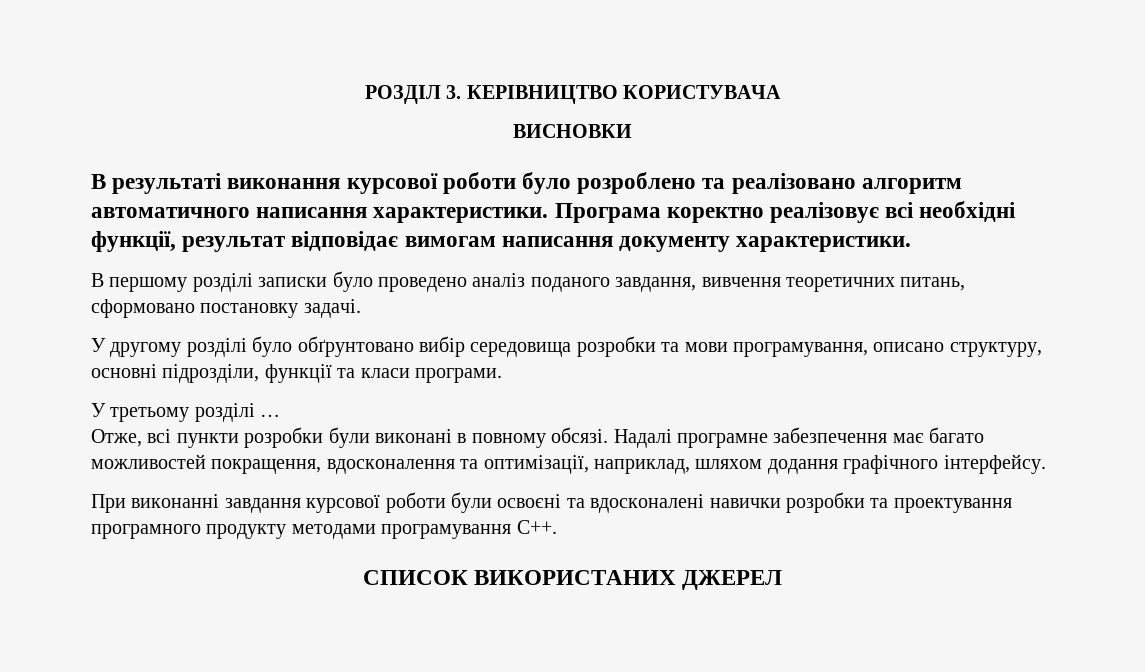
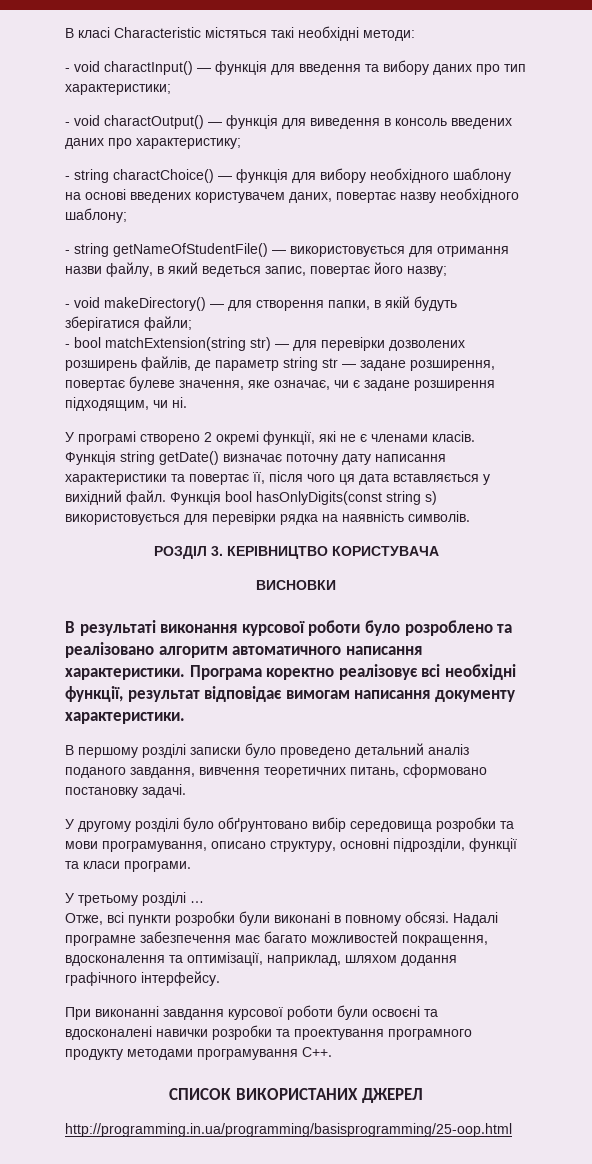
(364, 94) none -> [65,26,415,41] [65,60,526,75] [65,84,171,95] [65,115,512,129] [65,138,241,149] [65,168,511,183] [65,188,519,203] [65,208,127,223] [65,243,509,257] [65,262,447,277] [65,296,457,311] [65,316,192,331] [65,337,465,351] [65,356,495,371] [65,376,495,391] [65,397,187,411] [65,431,475,445] [65,451,446,465] [65,471,490,485] [65,490,437,505] [65,511,470,525] В класі Characteristic містяться такі необхідні методи: // - void charactInput() — функція для введення та вибору даних про тип характеристики; // - void charactOutput() — функція для виведення в консоль введених даних про характеристику; // - string charactChoice() — функція для вибору необхідного шаблону на основі введених користувачем даних, повертає назву необхідного шаблону; // - string getNameOfStudentFile() — використовується для отримання назви файлу, в який ведеться запис, повертає його назву; // - void makeDirectory() — для створення папки, в якій будуть зберігатися файли; // - bool matchExtension(string str) — для перевірки дозволених розширень файлів, де параметр string str — задане розширення, повертає булеве значення, яке означає, чи є задане розширення підходящим, чи ні. // У програмі створено 2 окремі функції, які не є членами класів. Функція string getDate() визначає поточну дату написання характеристики та повертає її, після чого ця дата вставляється у вихідний файл. Функція bool hasOnlyDigits(const string s) використовується для перевірки рядка на наявність символів. //
(467, 284) none -> [355,743,424,758] детальний
(783, 580) none -> [65,1123,512,1137] // http://programming.in.ua/programming/basisprogramming/25-oop.html

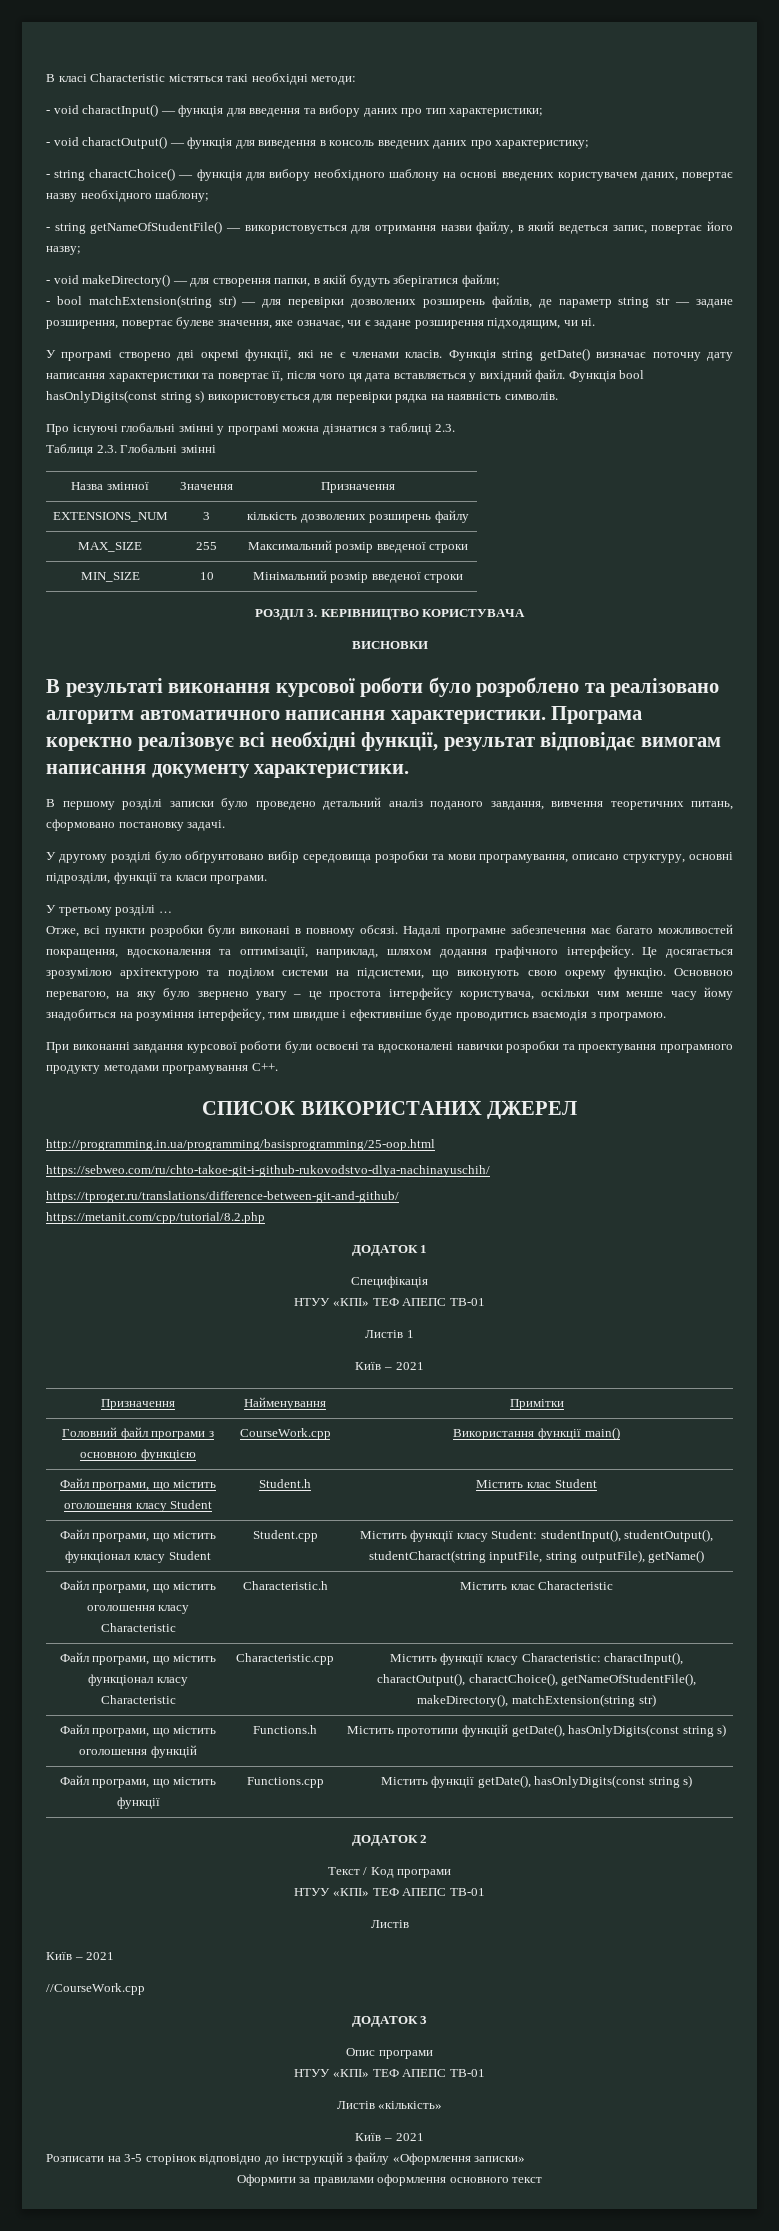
[204,432,212,442] 2 -> [177,350,195,361] дві
(470, 516) none -> [46,423,456,435] [46,444,216,456] [71,482,149,490] [180,482,233,490] [321,482,396,493] [52,512,168,522] [203,512,210,520] [247,510,469,523] [78,542,142,552] [196,542,217,550] [247,540,469,553] [80,572,140,582] [199,572,214,580] [252,570,464,583] // Про існуючі глобальні змінні у програмі можна дізнатися з таблиці 2.3. // Таблиця 2.3. Глобальні змінні // Назва змінної | Значення | Призначення // EXTENSIONS_NUM | 3 | кількість дозволених розширень файлу // MAX_SIZE | 255 | Максимальний розмір введеної строки // MIN_SIZE | 10 | Мінімальний розмір введеної строки
(220, 978) none -> [642,947,734,958] [46,967,733,979] [46,987,733,1000] [46,1008,667,1021] Це досягається зрозумілою архітектурою та поділом системи на підсистеми, що виконують свою окрему функцію. Основною перевагою, на яку було звернено увагу – це простота інтерфейсу користувача, оскільки чим менше часу йому знадобиться на розуміння інтерфейсу, тим швидше і ефективніше буде проводитись взаємодія з програмою.
(512, 1130) none -> [46,1165,490,1177] [46,1191,399,1203] [46,1212,265,1224] [351,1245,428,1256] [351,1276,428,1288] [294,1298,485,1306] [365,1330,414,1338] [355,1362,424,1370] [101,1399,175,1410] [244,1397,326,1410] [509,1399,564,1410] [62,1427,214,1440] [80,1449,196,1461] [239,1428,331,1440] [453,1427,620,1440] [59,1478,217,1491] [63,1500,213,1512] [259,1479,311,1488] [476,1479,597,1488] [59,1529,217,1542] [65,1551,211,1563] [252,1530,318,1542] [359,1529,714,1542] [368,1550,705,1563] [59,1580,217,1593] [86,1605,190,1614] [100,1623,176,1632] [242,1581,328,1590] [459,1581,614,1590] [59,1652,217,1665] [88,1674,188,1686] [100,1695,176,1704] [236,1653,334,1665] [389,1652,684,1665] [376,1673,697,1686] [417,1694,656,1707] [59,1724,217,1737] [79,1745,197,1758] [253,1725,317,1734] [346,1724,727,1737] [59,1775,217,1788] [116,1797,160,1809] [246,1777,324,1788] [380,1775,693,1788] [351,1835,428,1846] [327,1867,452,1878] [294,1888,485,1896] [370,1920,409,1928] [46,1952,115,1960] [46,1983,145,1995] [351,2016,428,2027] [346,2048,433,2059] [294,2069,485,2077] [336,2101,443,2109] [355,2133,424,2141] [46,2152,526,2165] [236,2174,543,2186] // https://sebweo.com/ru/chto-takoe-git-i-github-rukovodstvo-dlya-nachinayuschih/ // https://tproger.ru/translations/difference-between-git-and-github/ // https://metanit.com/cpp/tutorial/8.2.php // ДОДАТОК 1 // Специфікація // НТУУ «КПІ» ТЕФ АПЕПС ТВ-01 // Листів 1 // Київ – 2021 // Призначення | Найменування | Примітки // Головний файл програми з основною функцією | CourseWork.cpp | Використання функції main() // Файл програми, що містить оголошення класу Student | Student.h | Містить клас Student // Файл програми, що містить функціонал класу Student | Student.cpp | Містить функції класу Student: studentInput(), studentOutput(), studentCharact(string inputFile, string outputFile), getName() // Файл програми, що містить оголошення класу Characteristic | Characteristic.h | Містить клас Characteristic // Файл програми, що містить функціонал класу Characteristic | Characteristic.cpp | Містить функції класу Characteristic: charactInput(), charactOutput(), charactChoice(), getNameOfStudentFile(), makeDirectory(), matchExtension(string str) // Файл програми, що містить оголошення функцій | Functions.h | Містить прототипи функцій getDate(), hasOnlyDigits(const string s) // Файл програми, що містить функції | Functions.cpp | Містить функції getDate(), hasOnlyDigits(const string s) // ДОДАТОК 2 // Текст / Код програми // НТУУ «КПІ» ТЕФ АПЕПС ТВ-01 // Листів // Київ – 2021 // //CourseWork.cpp // ДОДАТОК 3 // Опис програми // НТУУ «КПІ» ТЕФ АПЕПС ТВ-01 // Листів «кількість» // Київ – 2021 // Розписати на 3-5 сторінок відповідно до інструкцій з файлу «Оформлення записки» // Оформити за правилами оформлення основного текст

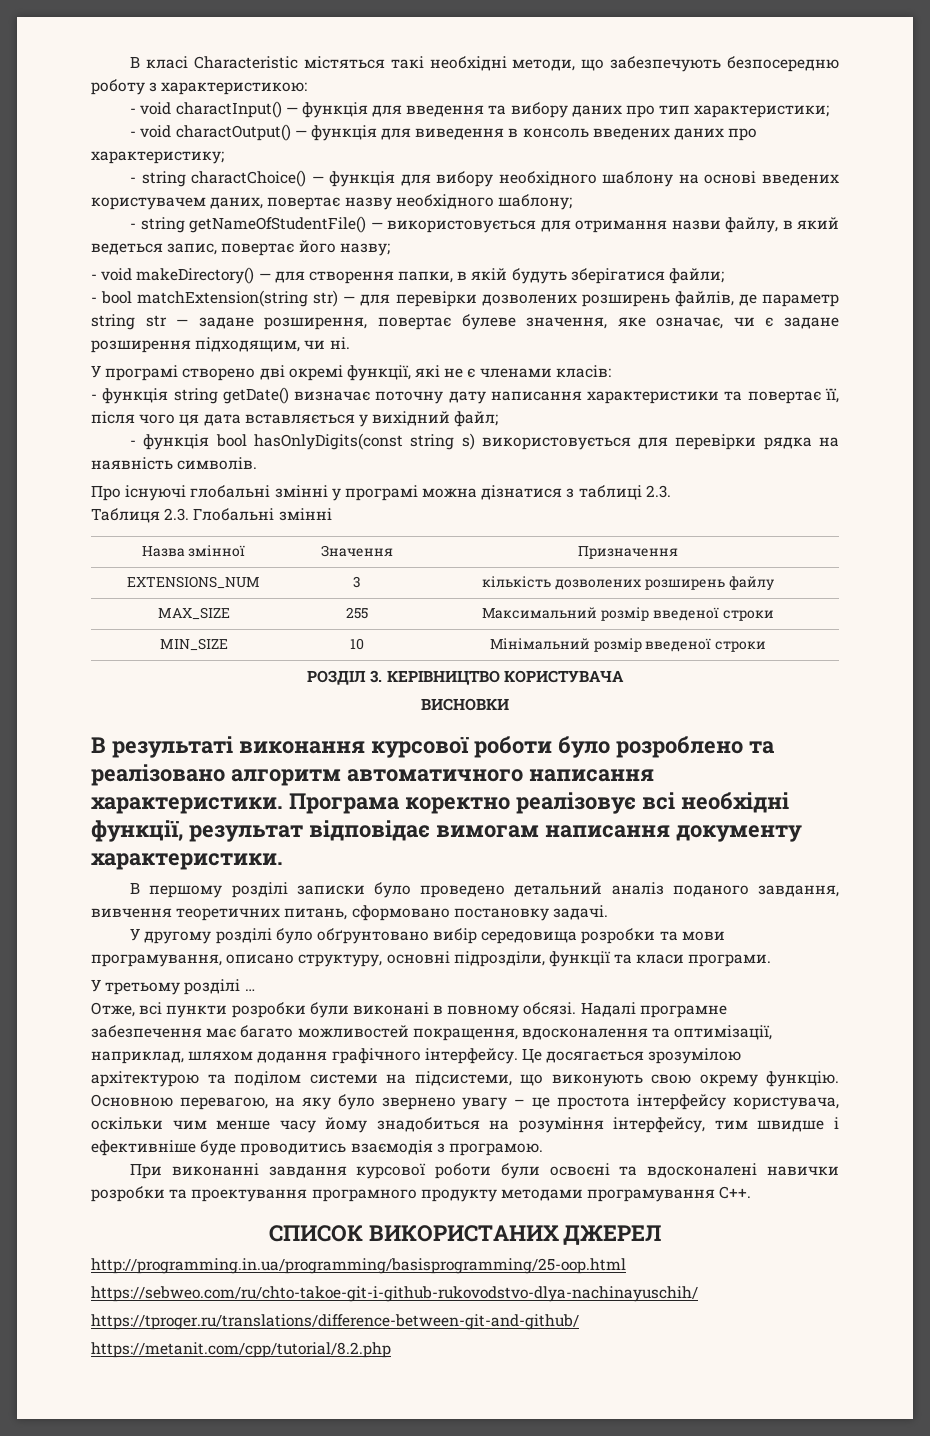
[311,76,357,85] методи: -> [512,56,840,72] [91,79,308,95] методи, що забезпечують безпосередню роботу з характеристикою:
[405,350,496,361] класів. Функція -> [555,365,611,378] [91,388,169,404] класів: // - функція
[535,369,616,382] файл. Функція -> [454,411,499,427] [130,434,210,450] файл; // - функція
[351,1245,428,1256] [351,1276,428,1288] [294,1298,485,1306] [365,1330,414,1338] [355,1362,424,1370] [101,1399,175,1410] [244,1397,326,1410] [509,1399,564,1410] [62,1427,214,1440] [80,1449,196,1461] [239,1428,331,1440] [453,1427,620,1440] [59,1478,217,1491] [63,1500,213,1512] [259,1479,311,1488] [476,1479,597,1488] [59,1529,217,1542] [65,1551,211,1563] [252,1530,318,1542] [359,1529,714,1542] [368,1550,705,1563] [59,1580,217,1593] [86,1605,190,1614] [100,1623,176,1632] [242,1581,328,1590] [459,1581,614,1590] [59,1652,217,1665] [88,1674,188,1686] [100,1695,176,1704] [236,1653,334,1665] [389,1652,684,1665] [376,1673,697,1686] [417,1694,656,1707] [59,1724,217,1737] [79,1745,197,1758] [253,1725,317,1734] [346,1724,727,1737] [59,1775,217,1788] [116,1797,160,1809] [246,1777,324,1788] [380,1775,693,1788] [351,1835,428,1846] [327,1867,452,1878] [294,1888,485,1896] [370,1920,409,1928] [46,1952,115,1960] [46,1983,145,1995] [351,2016,428,2027] [346,2048,433,2059] [294,2069,485,2077] [336,2101,443,2109] [355,2133,424,2141] [46,2152,526,2165] [236,2174,543,2186] // ДОДАТОК 1 // Специфікація // НТУУ «КПІ» ТЕФ АПЕПС ТВ-01 // Листів 1 // Київ – 2021 // Призначення | Найменування | Примітки // Головний файл програми з основною функцією | CourseWork.cpp | Використання функції main() // Файл програми, що містить оголошення класу Student | Student.h | Містить клас Student // Файл програми, що містить функціонал класу Student | Student.cpp | Містить функції класу Student: studentInput(), studentOutput(), studentCharact(string inputFile, string outputFile), getName() // Файл програми, що містить оголошення класу Characteristic | Characteristic.h | Містить клас Characteristic // Файл програми, що містить функціонал класу Characteristic | Characteristic.cpp | Містить функції класу Characteristic: charactInput(), charactOutput(), charactChoice(), getNameOfStudentFile(), makeDirectory(), matchExtension(string str) // Файл програми, що містить оголошення функцій | Functions.h | Містить прототипи функцій getDate(), hasOnlyDigits(const string s) // Файл програми, що містить функції | Functions.cpp | Містить функції getDate(), hasOnlyDigits(const string s) // ДОДАТОК 2 // Текст / Код програми // НТУУ «КПІ» ТЕФ АПЕПС ТВ-01 // Листів // Київ – 2021 // //CourseWork.cpp // ДОДАТОК 3 // Опис програми // НТУУ «КПІ» ТЕФ АПЕПС ТВ-01 // Листів «кількість» // Київ – 2021 // Розписати на 3-5 сторінок відповідно до інструкцій з файлу «Оформлення записки» // Оформити за правилами оформлення основного текст -> (391, 1350) none

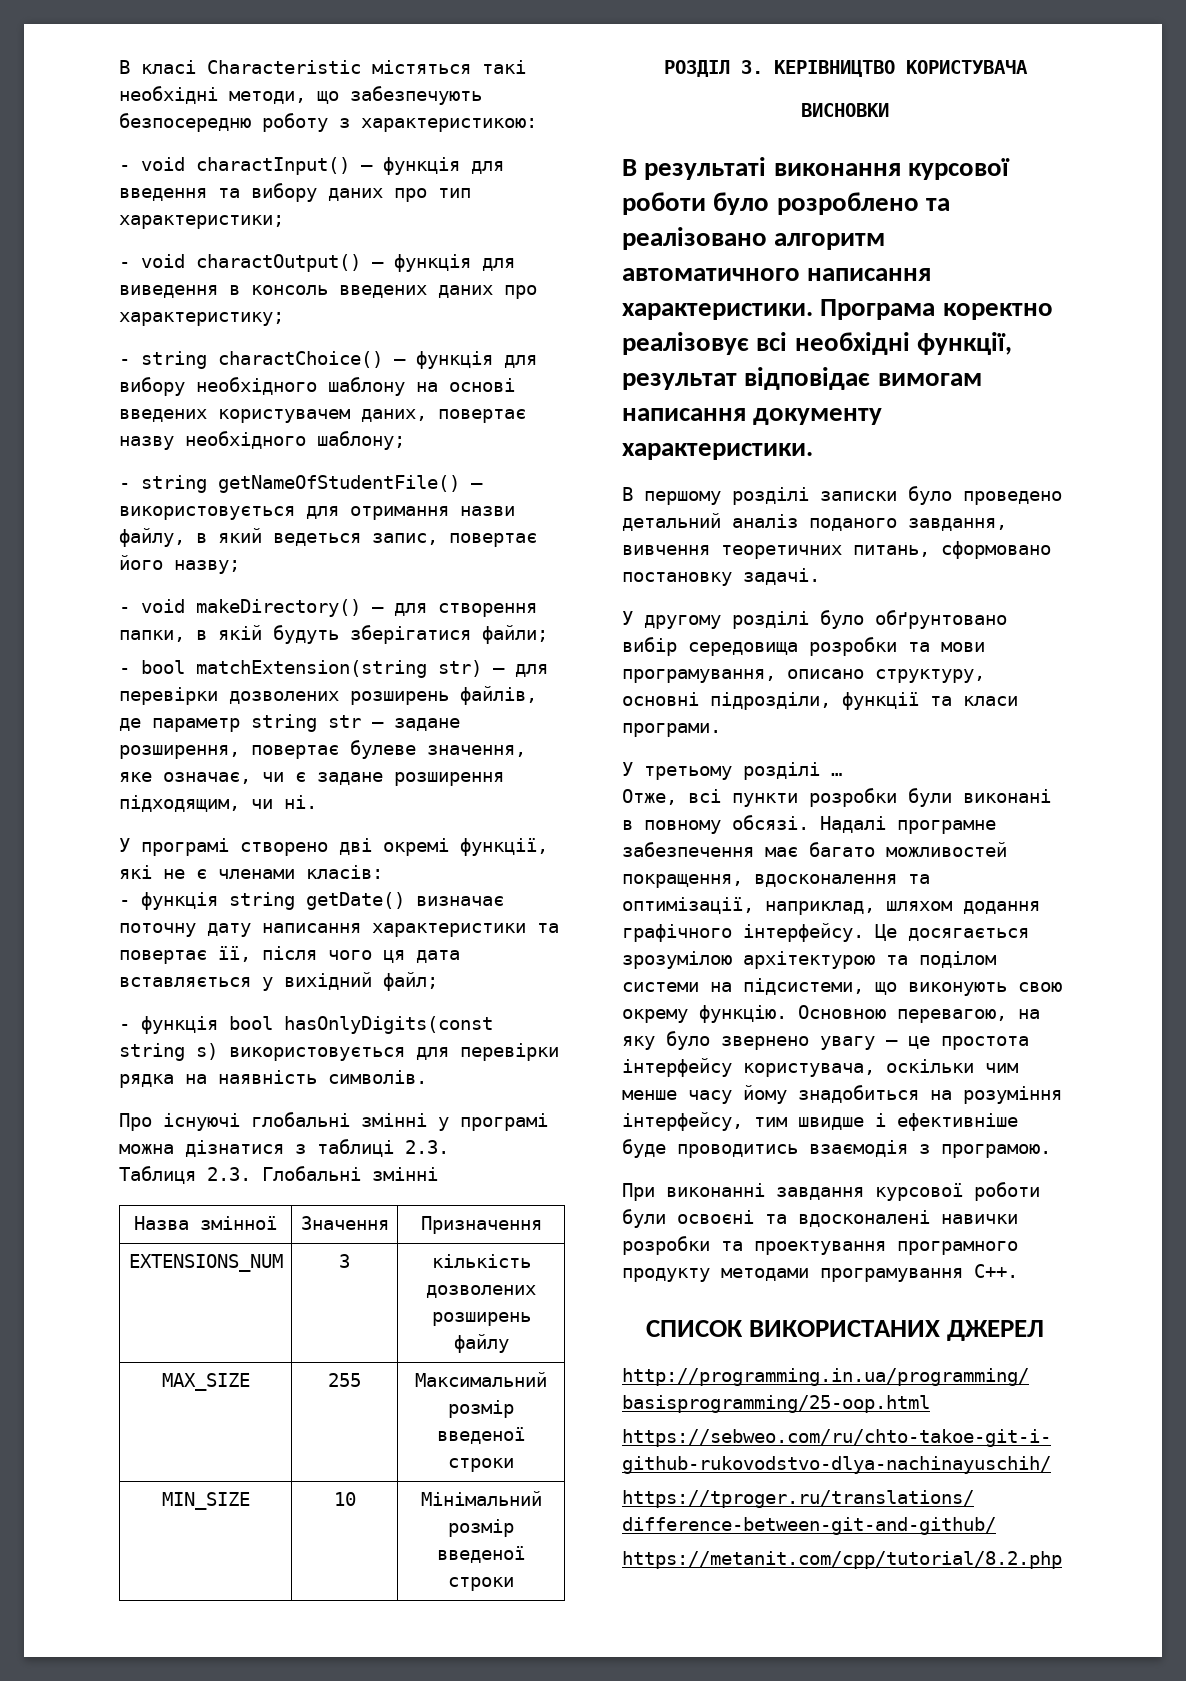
[285,107,298,114] — -> [361,165,373,171] –
[294,130,307,137] — -> [372,262,384,268] –
[311,176,324,183] — -> [394,359,406,365] –
[370,222,383,229] — -> [471,483,483,489] –
[258,273,271,280] — -> [372,607,384,613] –
[343,296,356,303] — -> [493,668,505,674] –

